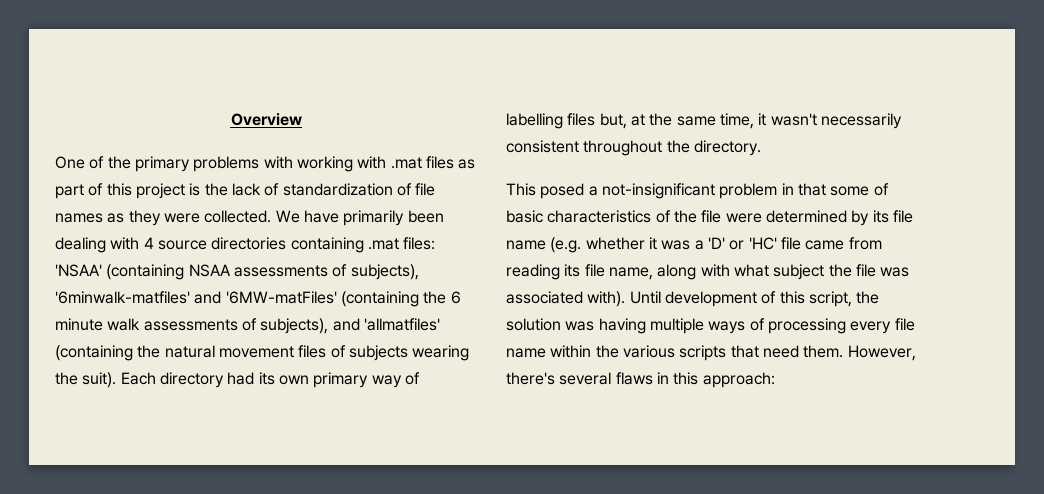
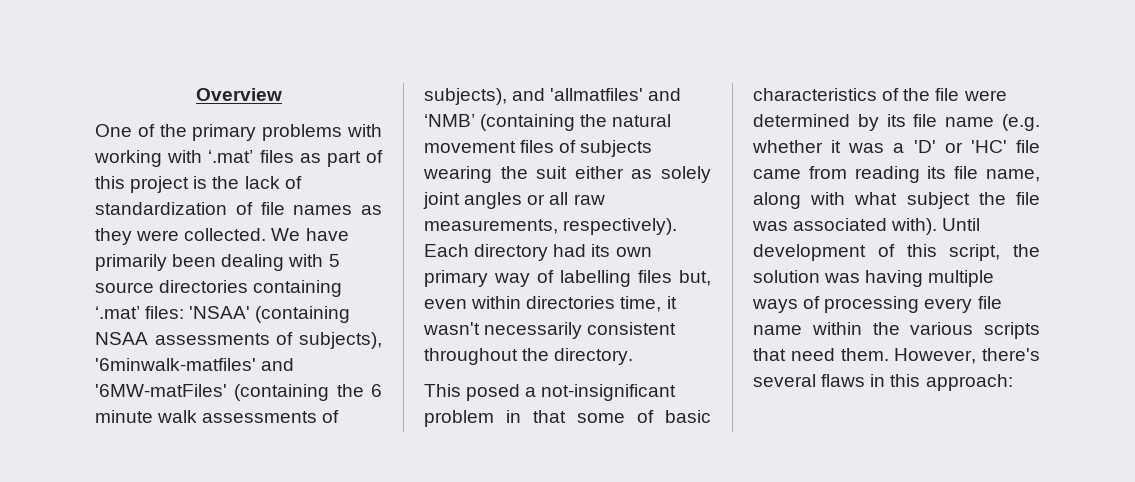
[390,157,422,169] .mat -> [208,150,254,163] ‘.mat’
[143,237,154,249] 4 -> [328,254,340,267] 5
[367,238,399,250] .mat -> [95,306,140,319] ‘.mat’
(440, 324) none -> [648,88,682,101] [424,114,475,127] and ‘NMB’
[82,372,117,388] suit). -> [536,166,711,183] [423,192,605,209] [424,218,678,235] suit either as solely joint angles or all raw measurements, respectively).
[630,113,716,126] at the same -> [424,296,616,309] even within directories

